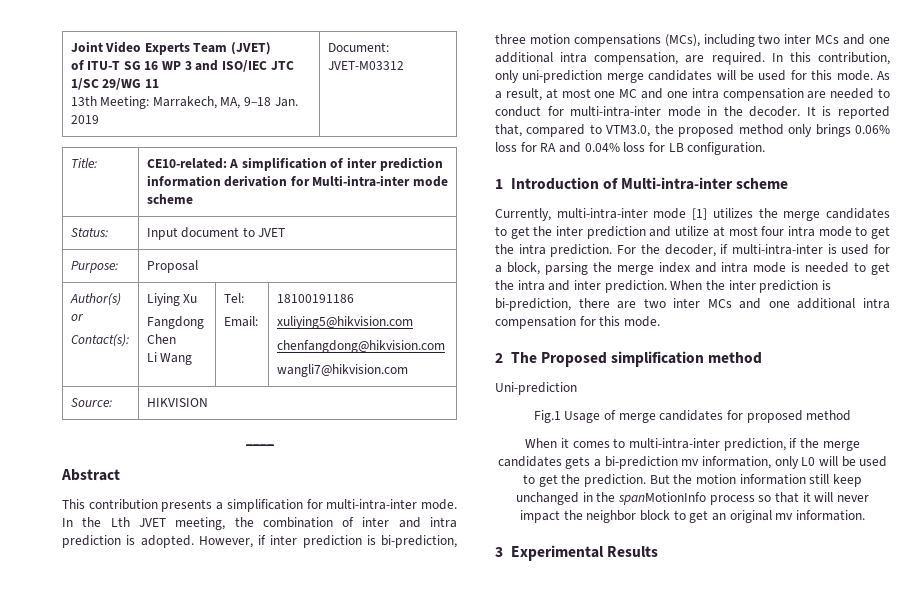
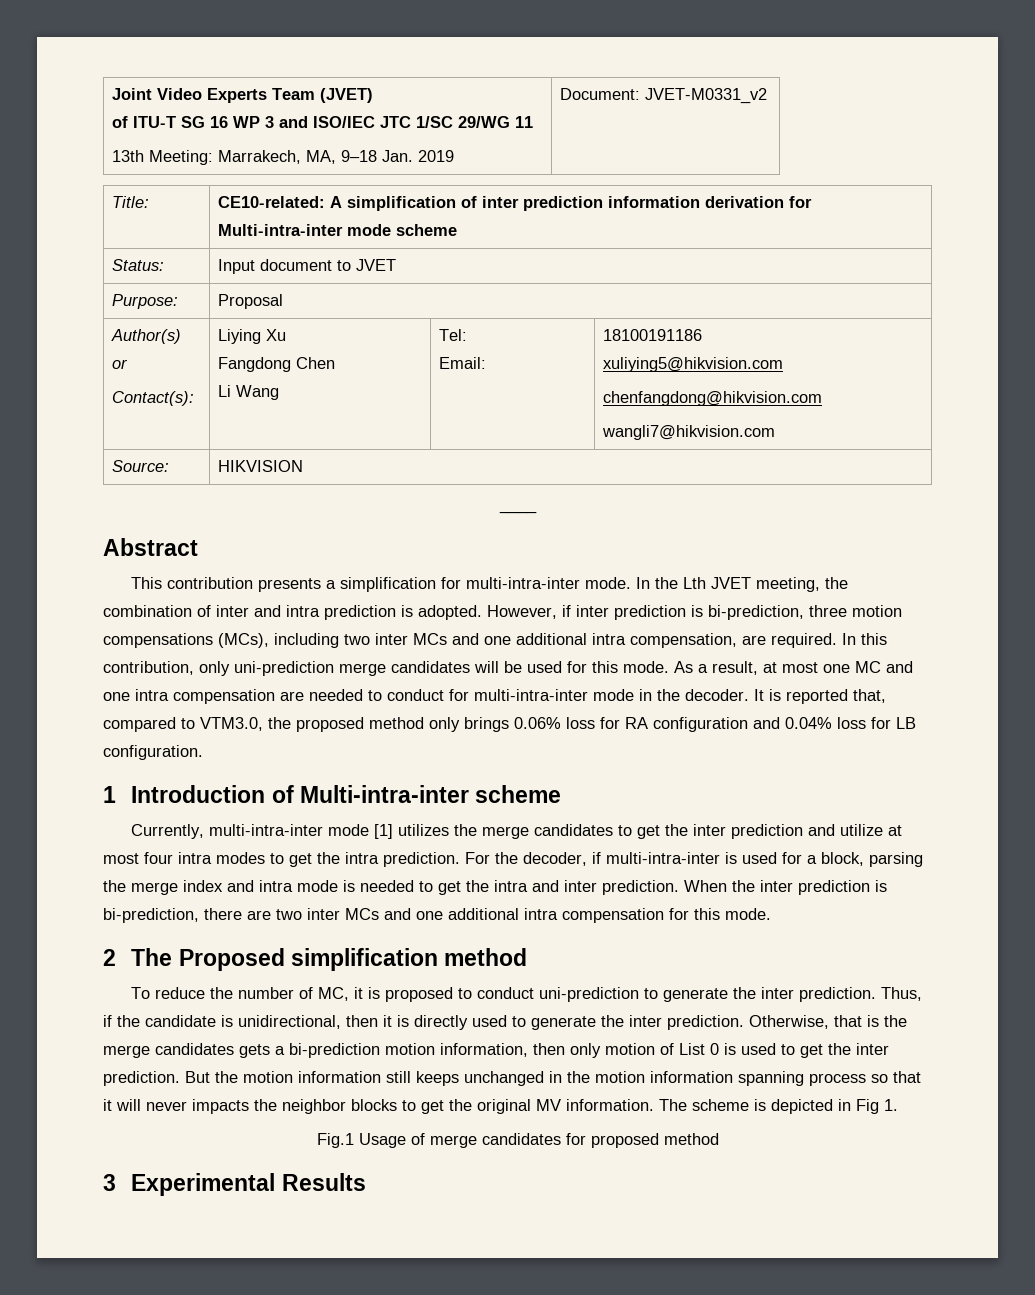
[327,61,404,70] JVET-M03312 -> [645,88,768,104] JVET-M0331_v2
(557, 147) none -> [653,717,748,732] configuration
[818,226,852,237] mode -> [216,852,265,864] modes
[495,382,577,395] Uni-prediction -> [131,987,923,1002] [103,1015,907,1030] [103,1043,889,1058] [103,1071,921,1086] [103,1099,898,1114] To reduce the number of MC, it is proposed to conduct uni-prediction to generate the inter prediction. Thus, if the candidate is unidirectional, then it is directly used to generate the inter prediction. Otherwise, that is the merge candidates gets a bi-prediction motion information, then only motion of List 0 is used to get the inter prediction. But the motion information still keeps unchanged in the motion information spanning process so that it will never impacts the neighbor blocks to get the original MV information. The scheme is depicted in Fig 1.
[525,438,860,451] [497,456,888,469] [523,474,862,487] [516,492,869,505] [520,510,865,523] // When it comes to multi-intra-inter prediction, if the merge candidates gets a bi-prediction mv information, only L0 will be used to get the prediction. But the motion information still keep unchanged in the spanMotionInfo process so that it will never impact the neighbor block to get an original mv information. -> (719, 1139) none

